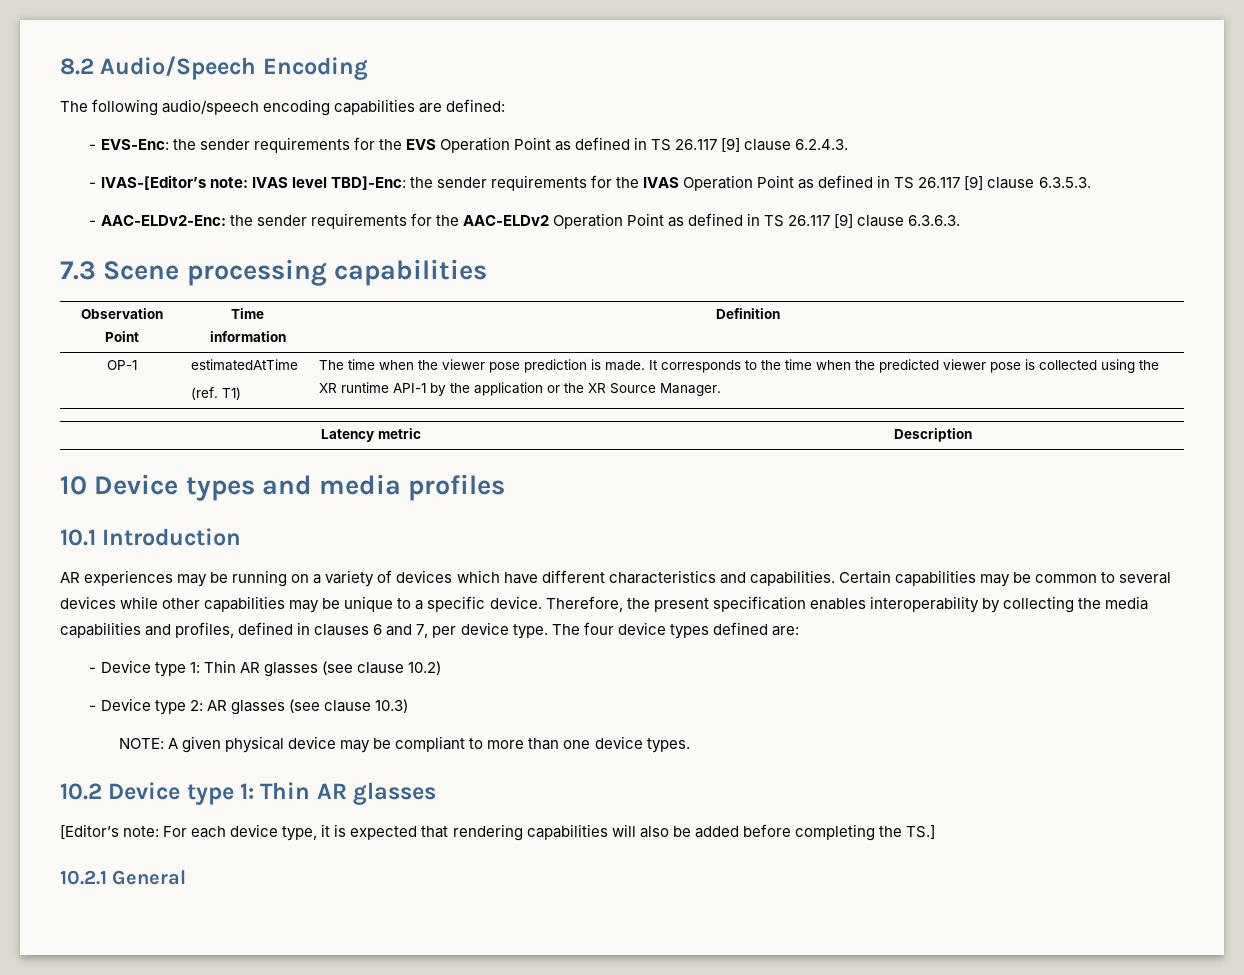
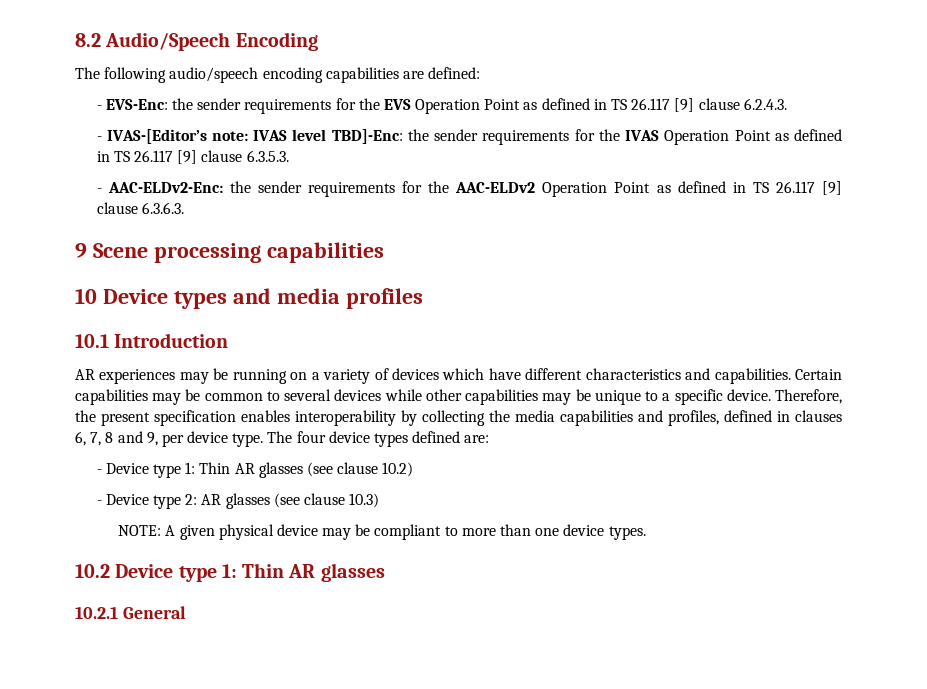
[60,261,96,280] 7.3 -> [75,243,87,258] 9
[81,308,163,319] [105,331,139,342] [231,308,264,319] [209,331,286,342] [715,308,780,319] [107,360,137,370] [191,359,299,371] [191,387,242,400] [319,359,1160,373] [319,382,722,396] [321,428,421,442] [893,428,972,442] // Observation Point | Time information | Definition // OP-1 | estimatedAtTime // (ref. T1) | The time when the viewer pose prediction is made. It corresponds to the time when the predicted viewer pose is collected using the XR runtime API-1 by the application or the XR Source Manager. // Latency metric | Description -> (384, 252) none
[373,624,429,638] 6 and 7, -> [75,431,158,446] 6, 7, 8 and 9,
[60,824,935,841] // [Editor’s note: For each device type, it is expected that rendering capabilities will also be added before completing the TS.] -> (385, 572) none

